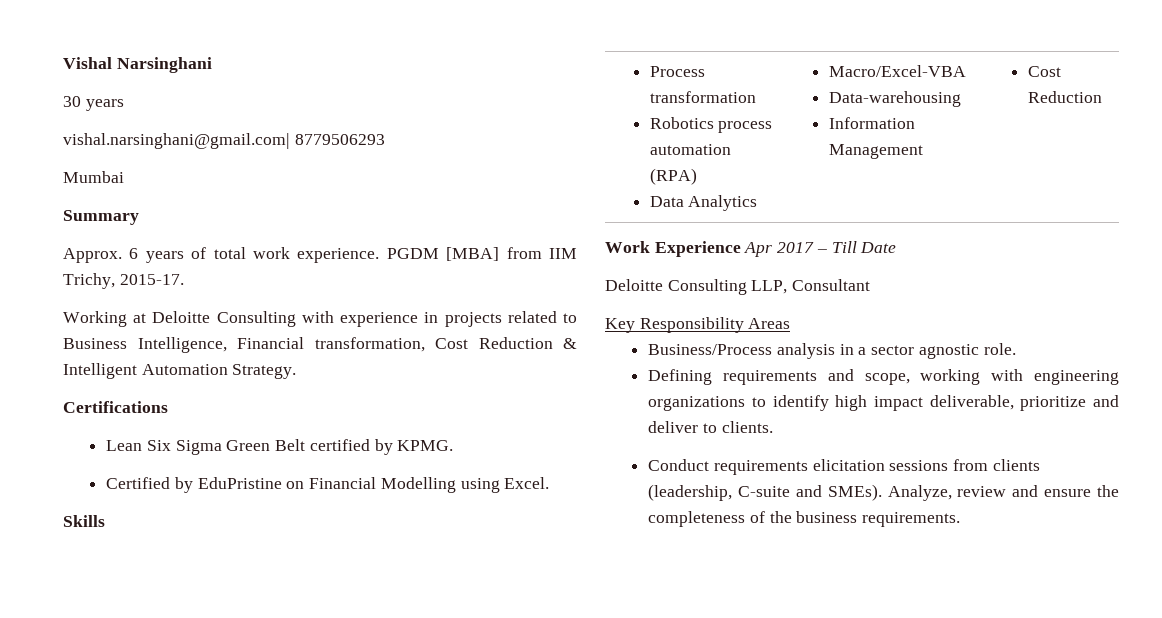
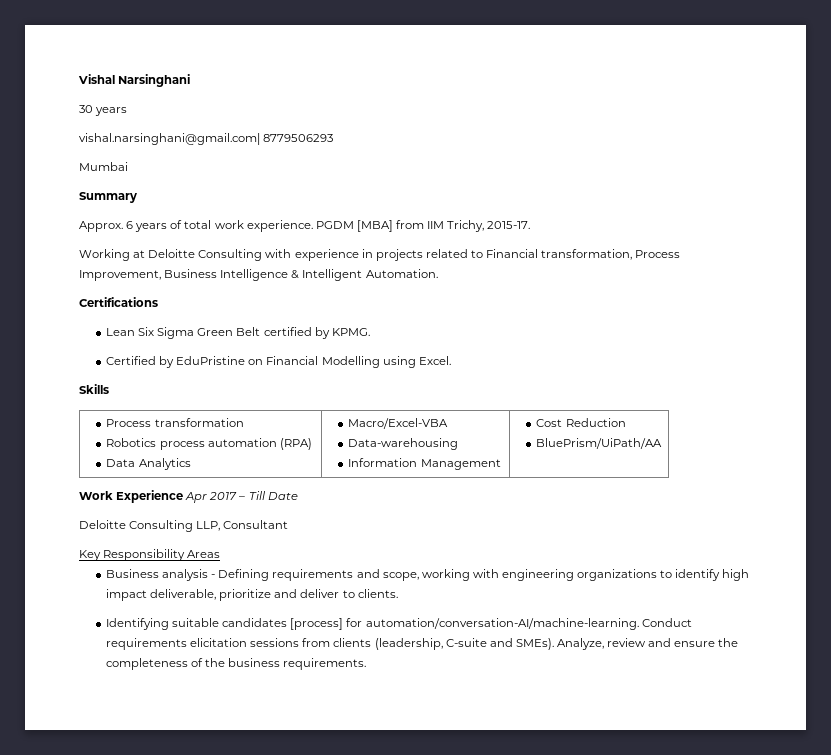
[63,337,577,353] [63,363,297,379] Business Intelligence, Financial transformation, Cost Reduction & Intelligent Automation Strategy. -> [486,249,681,260] [79,269,438,281] Financial transformation, Process Improvement, Business Intelligence & Intelligent Automation.
(1102, 97) none -> [536,438,663,449] // BluePrism/UiPath/AA
[648,343,1016,359] Business/Process analysis in a sector agnostic role. // -> [106,569,216,581] Business analysis -
(773, 427) none -> [106,618,639,630] Identifying suitable candidates [process] for automation/conversation-AI/machine-learning.

